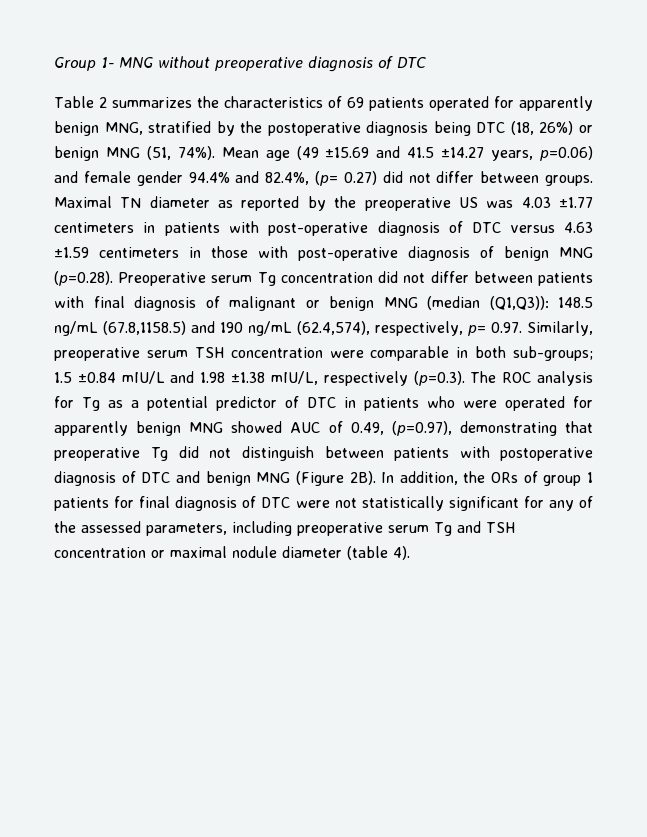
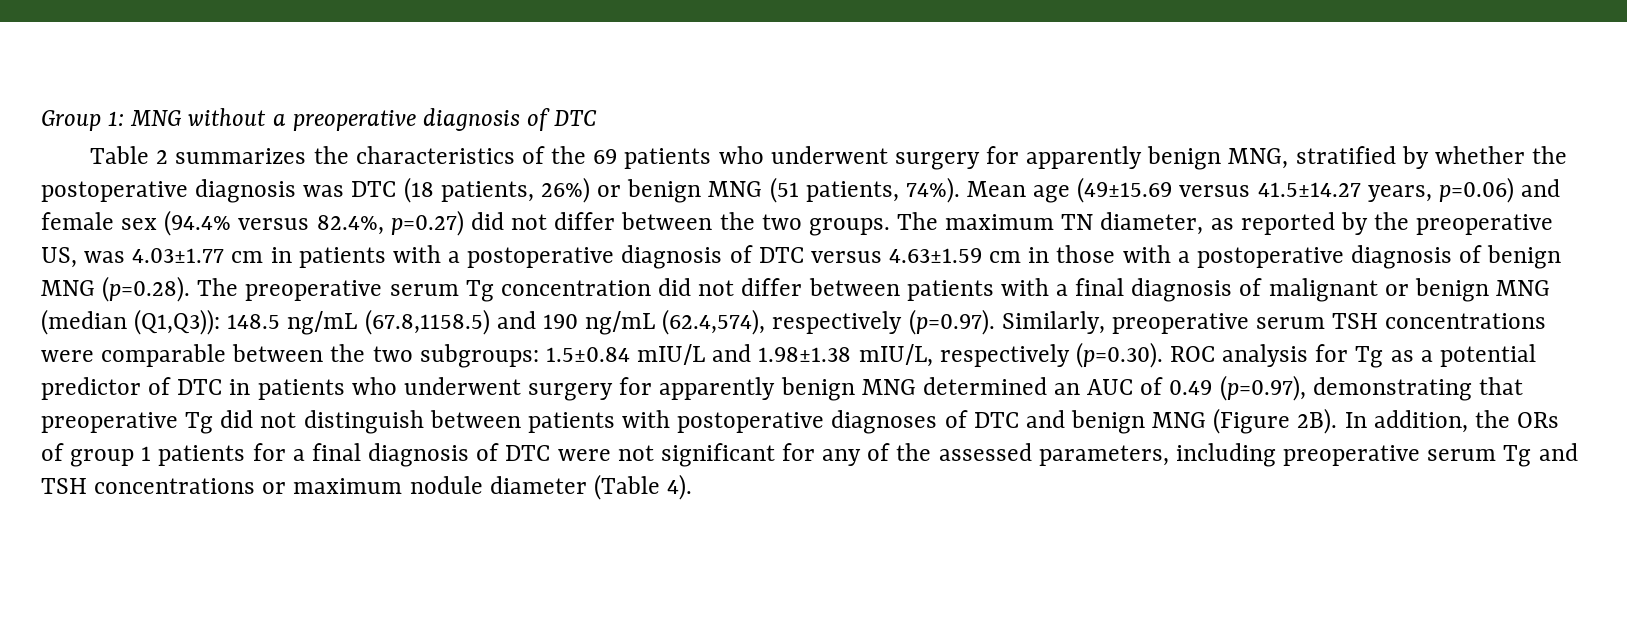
[101,57,114,68] 1- -> [108,111,125,126] 1:
(210, 62) none -> [272,113,286,126] a
(342, 102) none -> [551,146,587,164] the
[428,96,489,111] operated -> [718,146,980,170] who underwent surgery
(235, 128) none -> [1434,146,1525,164] whether
[433,121,534,136] being DTC (18, -> [303,177,534,203] was DTC (18 patients,
[146,146,171,160] (51, -> [769,177,899,203] (51 patients,
[296,146,594,161] [54,171,593,186] [54,196,210,208] (49 ±15.69 and 41.5 ±14.27 years, p=0.06) and female gender 94.4% and 82.4%, (p= 0.27) did not differ between groups. Maximal TN diameter -> [1077,177,1561,203] [41,210,1204,236] (49±15.69 versus 41.5±14.27 years, p=0.06) and female sex (94.4% versus 82.4%, p=0.27) did not differ between the two groups. The maximum TN diameter,
[458,197,594,208] [54,222,134,233] US was 4.03 ±1.77 centimeters -> [41,247,264,268] US, was 4.03±1.77 cm
[268,222,369,236] post-operative -> [448,247,615,268] a postoperative
[564,222,593,233] [54,247,179,258] 4.63 ±1.59 centimeters -> [889,248,1022,263] 4.63±1.59 cm
[298,247,398,261] post-operative -> [1177,247,1344,268] a postoperative
[118,272,207,286] Preoperative -> [197,278,383,301] The preoperative
(84, 302) none -> [1056,284,1069,296] a
[375,321,522,336] respectively, p= 0.97. -> [772,309,995,335] respectively (p=0.97).
[230,347,323,358] concentration -> [1385,313,1547,329] concentrations
[456,346,593,361] [54,371,497,386] in both sub-groups; 1.5 ±0.84 mIU/L and 1.98 ±1.38 mIU/L, respectively (p=0.3). The -> [232,342,1163,368] between the two subgroups: 1.5±0.84 mIU/L and 1.98±1.38 mIU/L, respectively (p=0.30).
[462,396,565,411] were operated -> [403,377,614,401] underwent surgery
[231,421,283,433] showed -> [922,377,1081,395] determined an
[350,422,384,435] 0.49, -> [1169,380,1213,395] 0.49
[54,471,116,486] diagnosis -> [831,410,938,434] diagnoses
(135, 502) none -> [292,449,305,461] a
[361,496,444,511] statistically -> (654, 453) none
[54,546,227,558] concentration or maximal -> [94,478,403,494] concentrations or maximum
[347,546,388,560] (table -> [593,474,660,500] (Table

